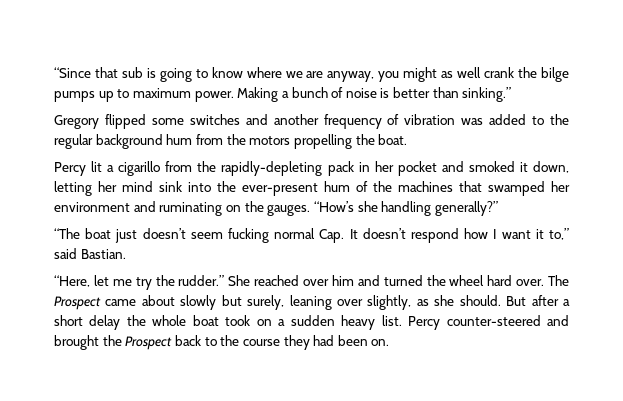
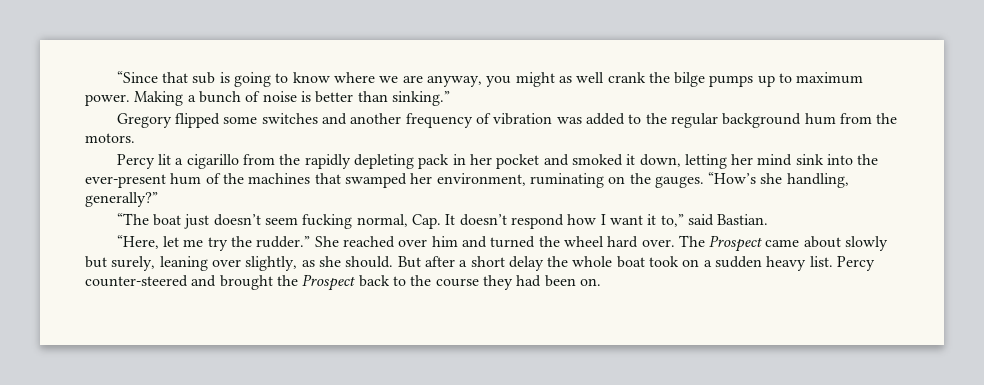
[249,134,408,149] motors propelling the boat. -> [85,133,135,143] motors.
[221,161,323,176] rapidly-depleting -> [304,154,414,169] rapidly depleting
[54,201,156,212] environment and -> [436,173,526,186] environment,
[381,201,432,216] handling -> [786,173,849,188] handling,
[274,228,316,239] normal -> [356,214,408,227] normal,

